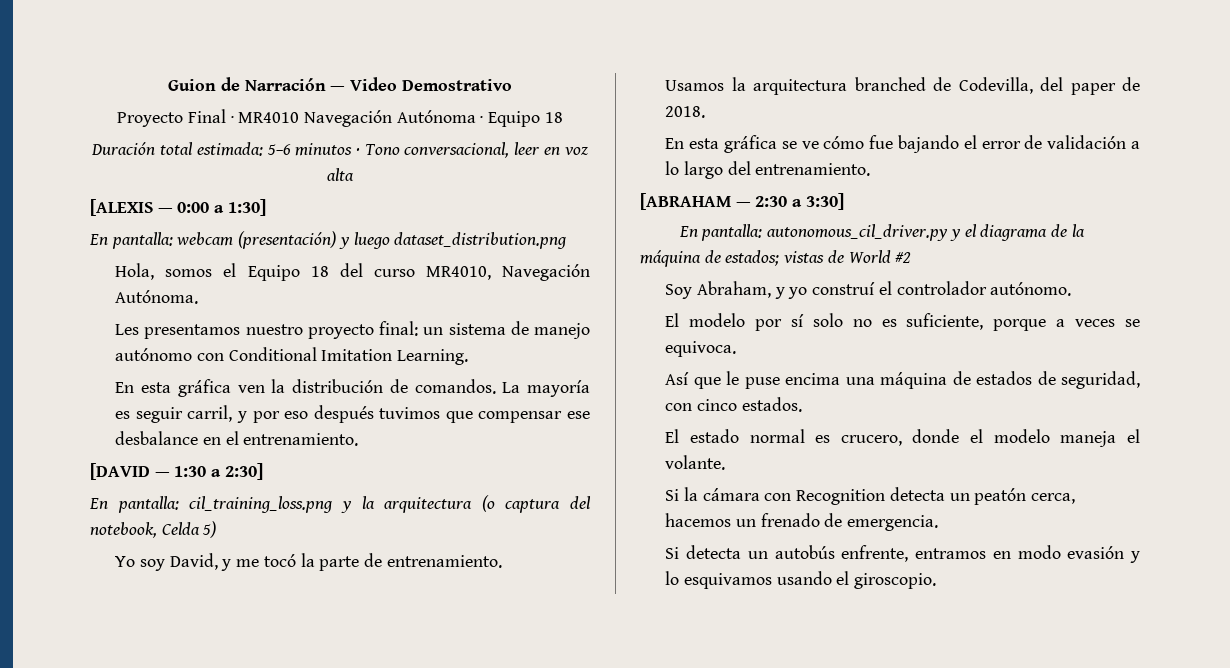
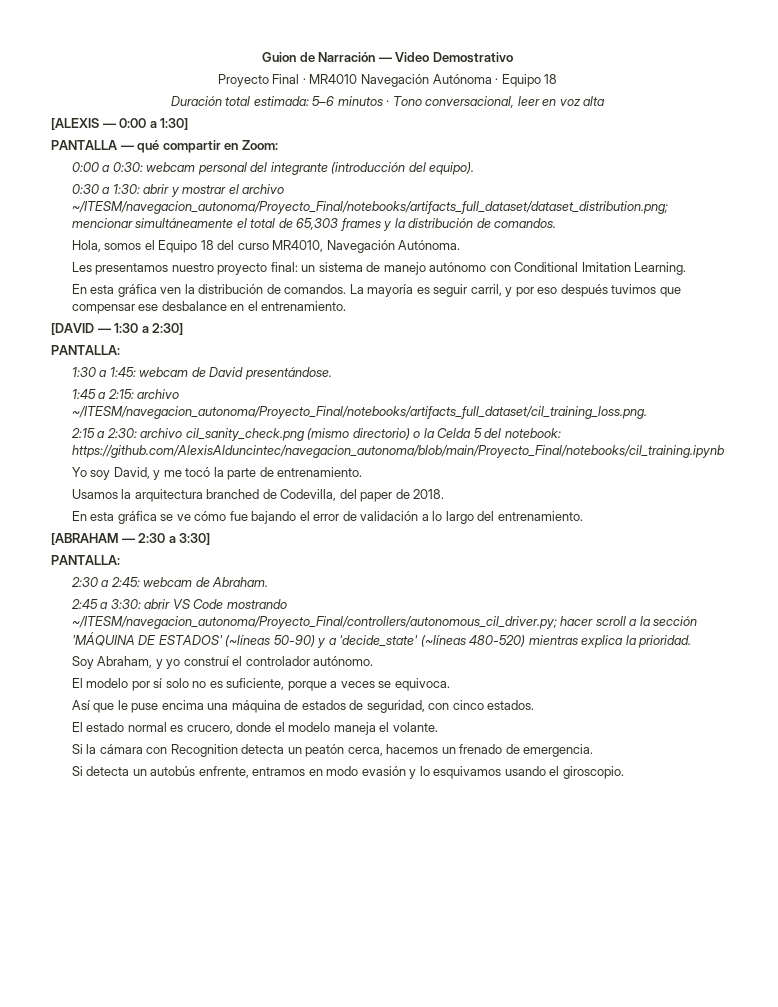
[89,231,567,249] En pantalla: webcam (presentación) y luego dataset_distribution.png -> [51,140,278,153] [71,162,475,175] [71,184,285,197] [71,201,668,214] [71,218,557,231] PANTALLA — qué compartir en Zoom: // 0:00 a 0:30: webcam personal del integrante (introducción del equipo). // 0:30 a 1:30: abrir y mostrar el archivo ~/ITESM/navegacion_autonoma/Proyecto_Final/notebooks/artifacts_full_dataset/dataset_distribution.png; mencionar simultáneamente el total de 65,303 frames y la distribución de comandos.
[89,495,591,513] [90,521,217,538] En pantalla: cil_training_loss.png y la arquitectura (o captura del notebook, Celda 5) -> [51,345,120,355] [71,367,332,380] [71,389,180,399] [71,406,647,419] [70,428,561,441] [71,445,724,458] PANTALLA: // 1:30 a 1:45: webcam de David presentándose. // 1:45 a 2:15: archivo ~/ITESM/navegacion_autonoma/Proyecto_Final/notebooks/artifacts_full_dataset/cil_training_loss.png. // 2:15 a 2:30: archivo cil_sanity_check.png (mismo directorio) o la Celda 5 del notebook: https://github.com/AlexisAlduncintec/navegacion_autonoma/blob/main/Proyecto_Final/notebooks/cil_training.ipynb
[678,224,1085,241] [640,250,912,267] En pantalla: autonomous_cil_driver.py y el diagrama de la máquina de estados; vistas de World #2 -> [51,555,120,565] [70,577,269,587] [70,599,287,609] [71,616,698,629] [71,632,692,648] PANTALLA: // 2:30 a 2:45: webcam de Abraham. // 2:45 a 3:30: abrir VS Code mostrando ~/ITESM/navegacion_autonoma/Proyecto_Final/controllers/autonomous_cil_driver.py; hacer scroll a la sección 'MÁQUINA DE ESTADOS' (~líneas 50-90) y a 'decide_state' (~líneas 480-520) mientras explica la prioridad.

